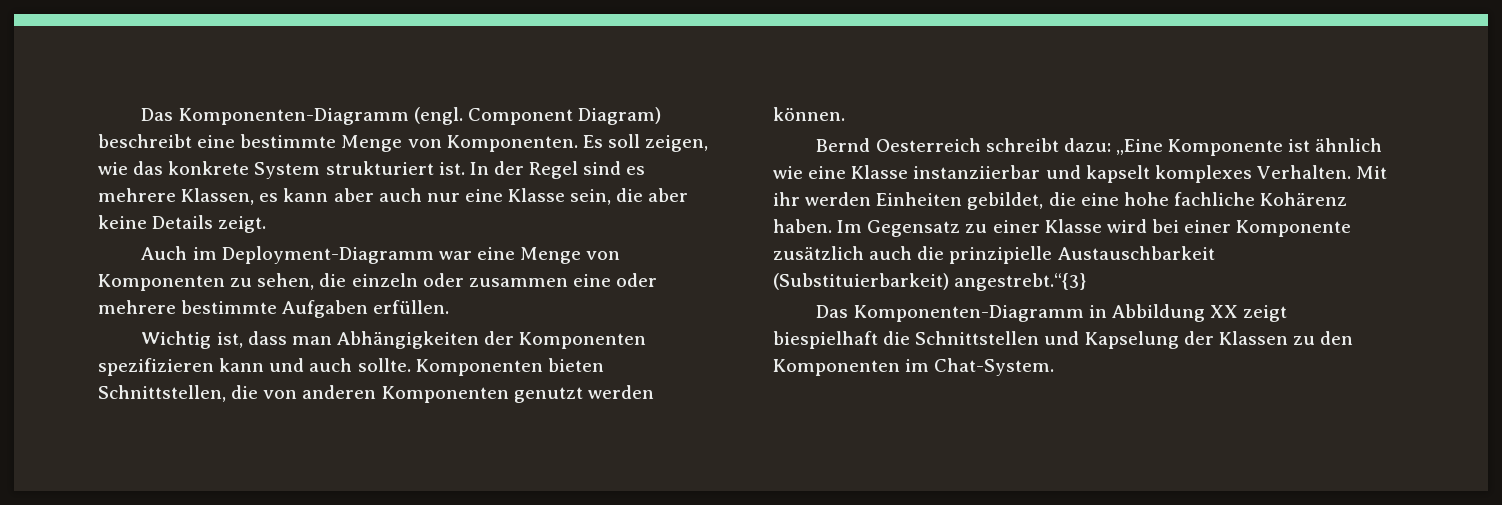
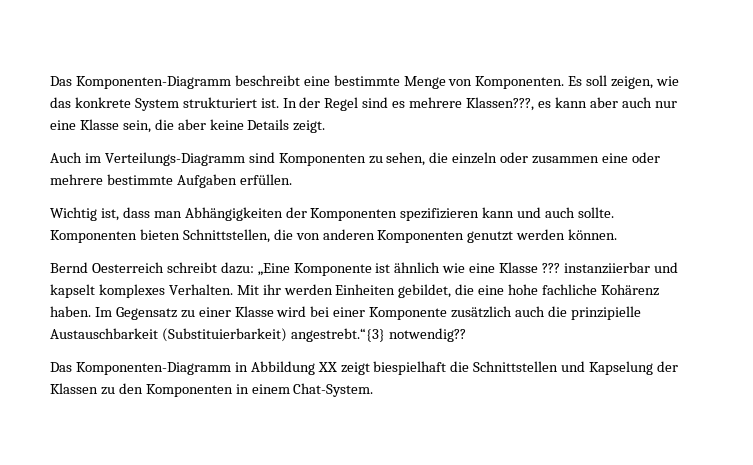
[141,107,662,125] Das Komponenten-Diagramm (engl. Component Diagram) -> [50,76,231,89] Das Komponenten-Diagramm
[181,188,255,205] Klassen, -> [466,97,535,111] Klassen???,
[221,246,621,264] Deployment-Diagramm war eine Menge von -> [104,152,275,166] Verteilungs-Diagramm sind
(909, 172) none -> [542,263,561,273] ???
(1087, 282) none -> [388,328,466,342] notwendig??
[905,359,930,372] im -> [235,384,290,394] in einem

